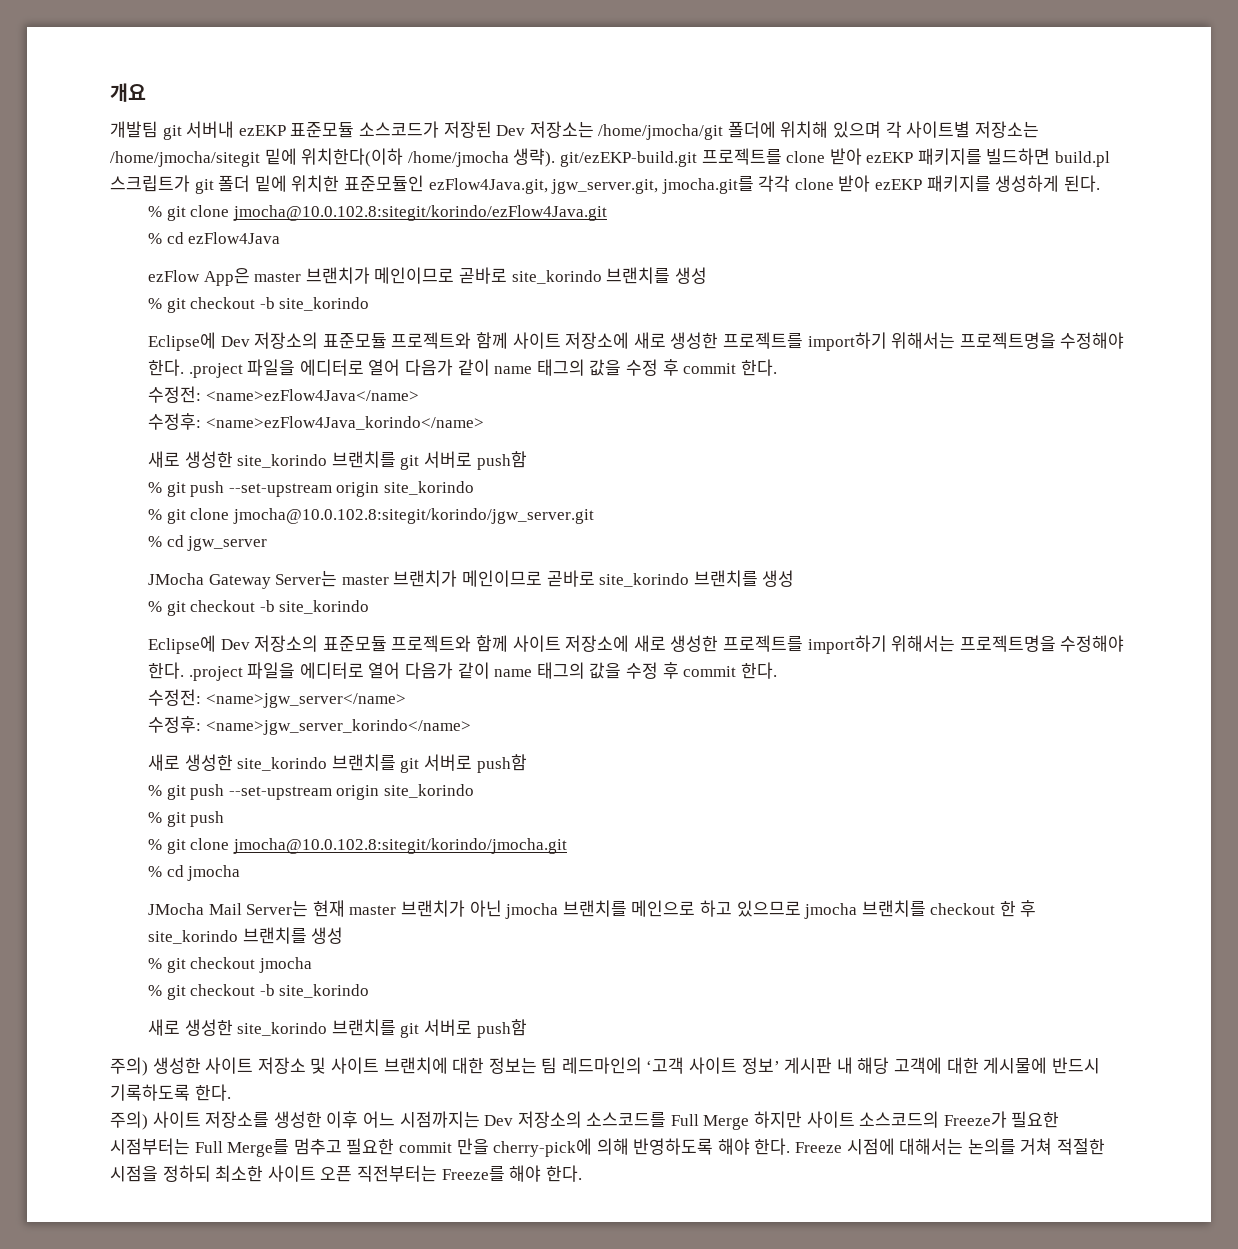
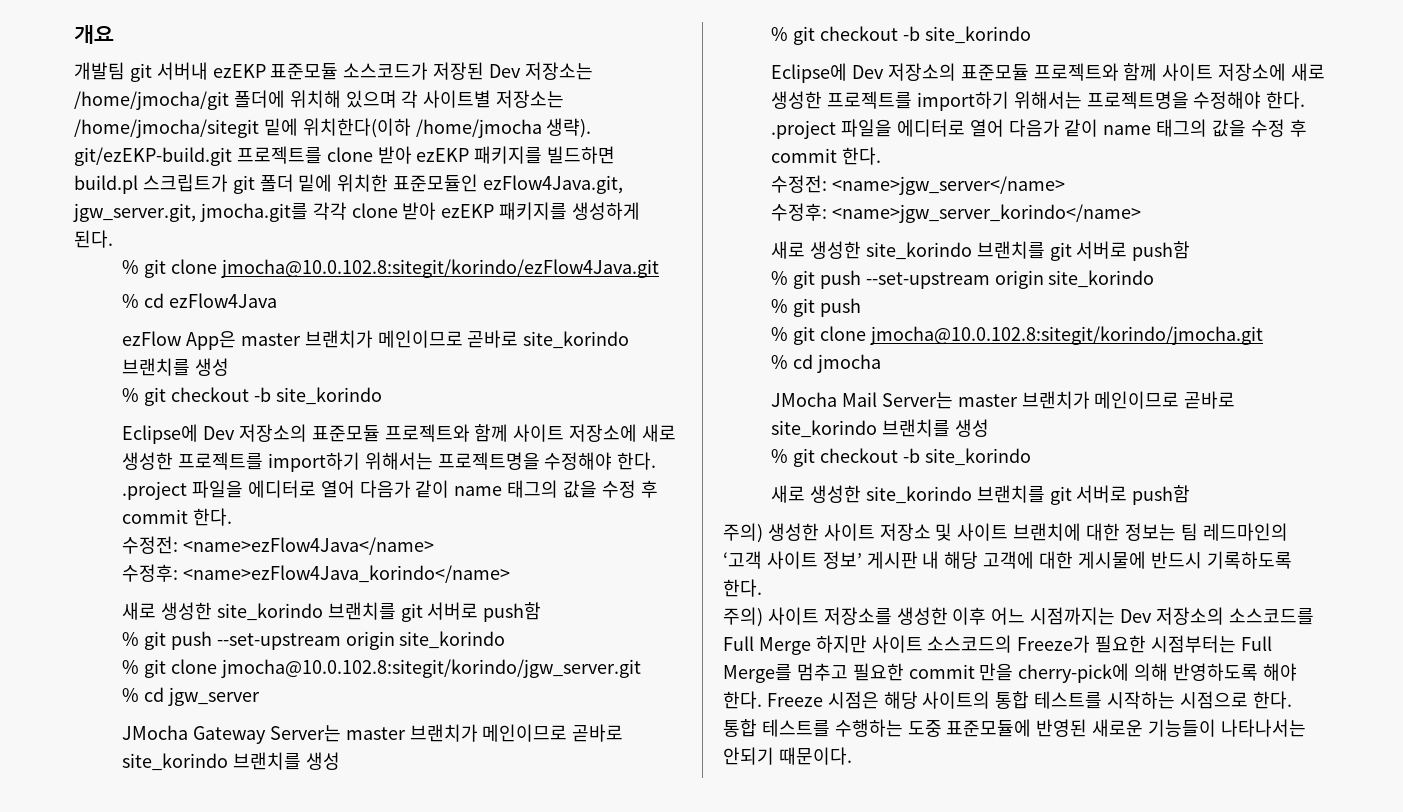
[312,900,1037,919] [148,927,344,944] [148,957,312,973] 현재 master 브랜치가 아닌 jmocha 브랜치를 메인으로 하고 있으므로 jmocha 브랜치를 checkout 한 후 site_korindo 브랜치를 생성 // % git checkout jmocha -> [957,391,1236,409] [771,419,989,438] master 브랜치가 메인이므로 곧바로 site_korindo 브랜치를 생성
[846,1138,1106,1155] [110,1165,582,1182] 시점에 대해서는 논의를 거쳐 적절한 시점을 정하되 최소한 사이트 오픈 직전부터는 Freeze를 해야 한다. -> [827,691,1292,709] [723,719,1306,737] [723,747,852,765] 시점은 해당 사이트의 통합 테스트를 시작하는 시점으로 한다. 통합 테스트를 수행하는 도중 표준모듈에 반영된 새로운 기능들이 나타나서는 안되기 때문이다.

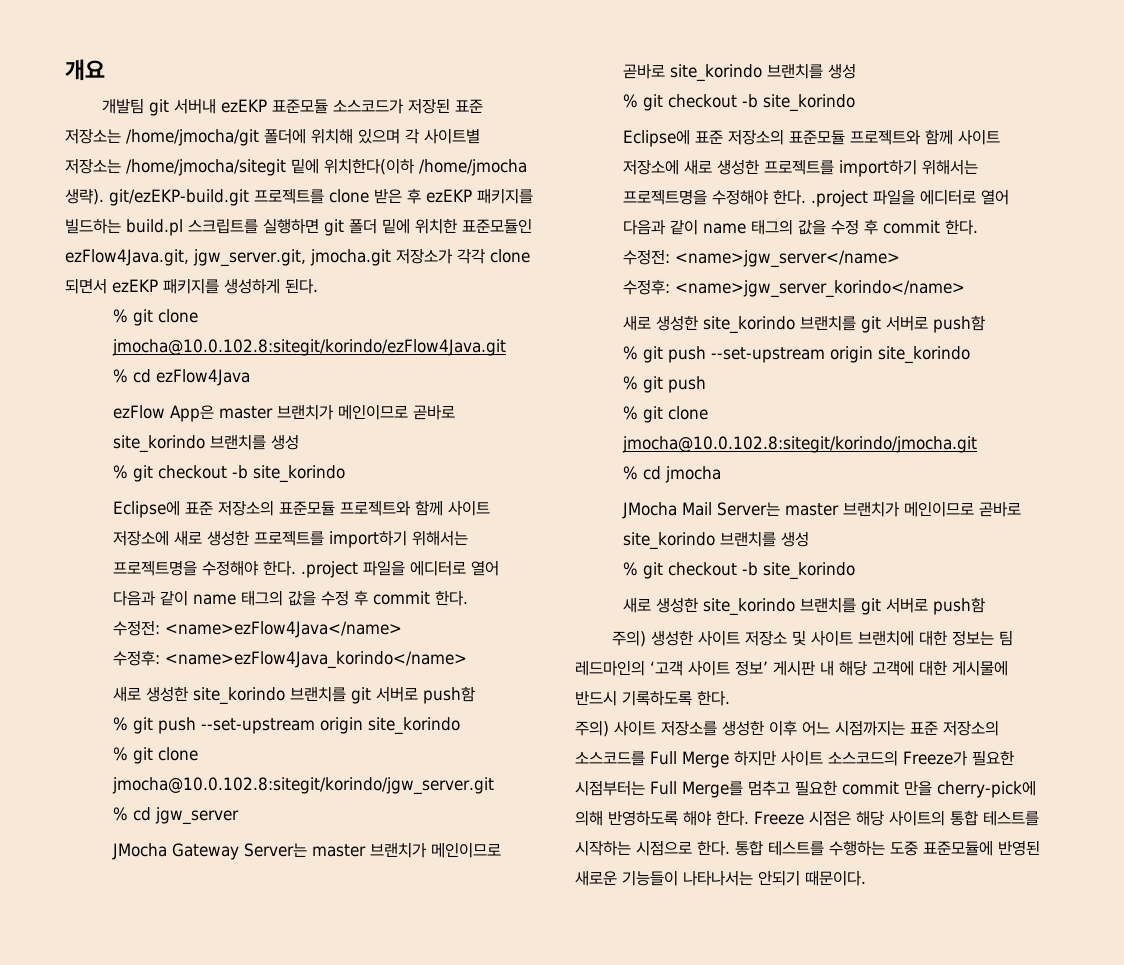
[489,64,522,78] Dev -> [454,99,483,113] 표준
[377,146,616,164] [74,174,228,194] 받아 ezEKP 패키지를 빌드하면 build.pl 스크립트가 -> [374,188,533,204] [65,218,319,236] 받은 후 ezEKP 패키지를 빌드하는 build.pl 스크립트를 실행하면
[199,203,308,222] jmocha.git를 -> [309,248,452,266] jmocha.git 저장소가
[402,202,437,220] 받아 -> [65,278,107,294] 되면서
[202,426,235,440] Dev -> [184,501,213,515] 표준
[359,480,411,498] 다음가 -> [112,590,155,606] 다음과
[851,65,884,79] Dev -> [694,130,723,144] 표준
[1008,119,1060,137] 다음가 -> [622,219,665,235] 다음과
[1120,609,1153,623] Dev -> [910,721,938,735] 표준

